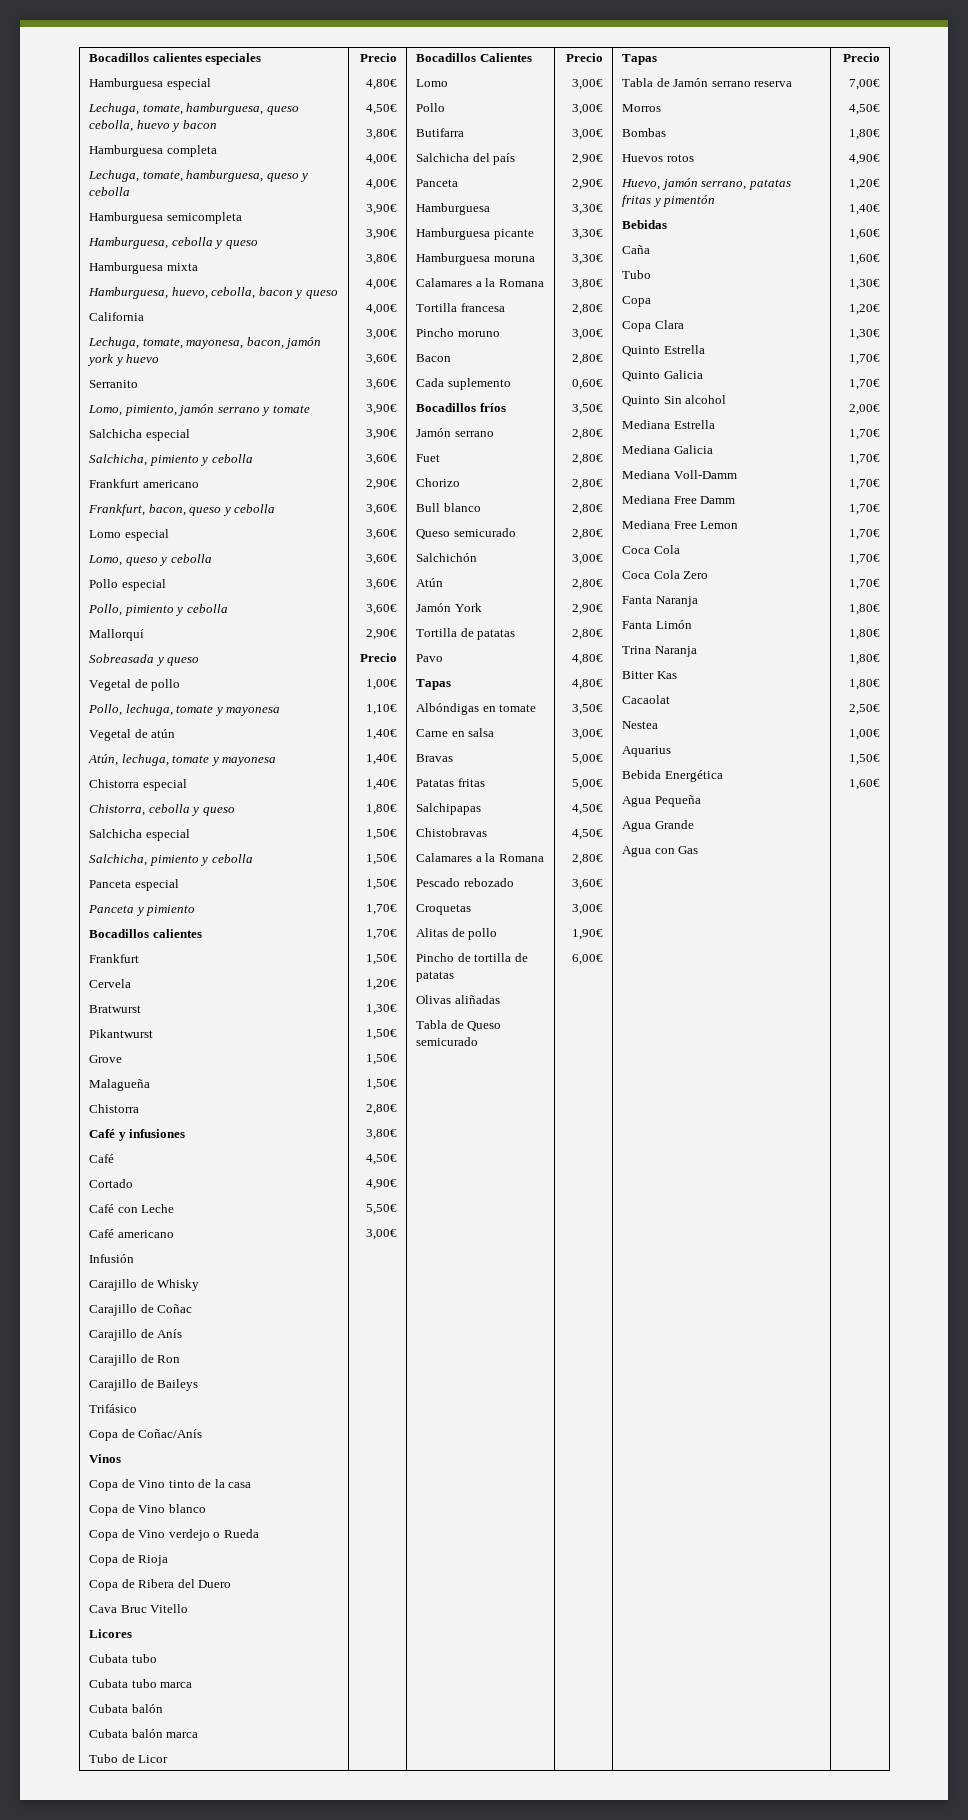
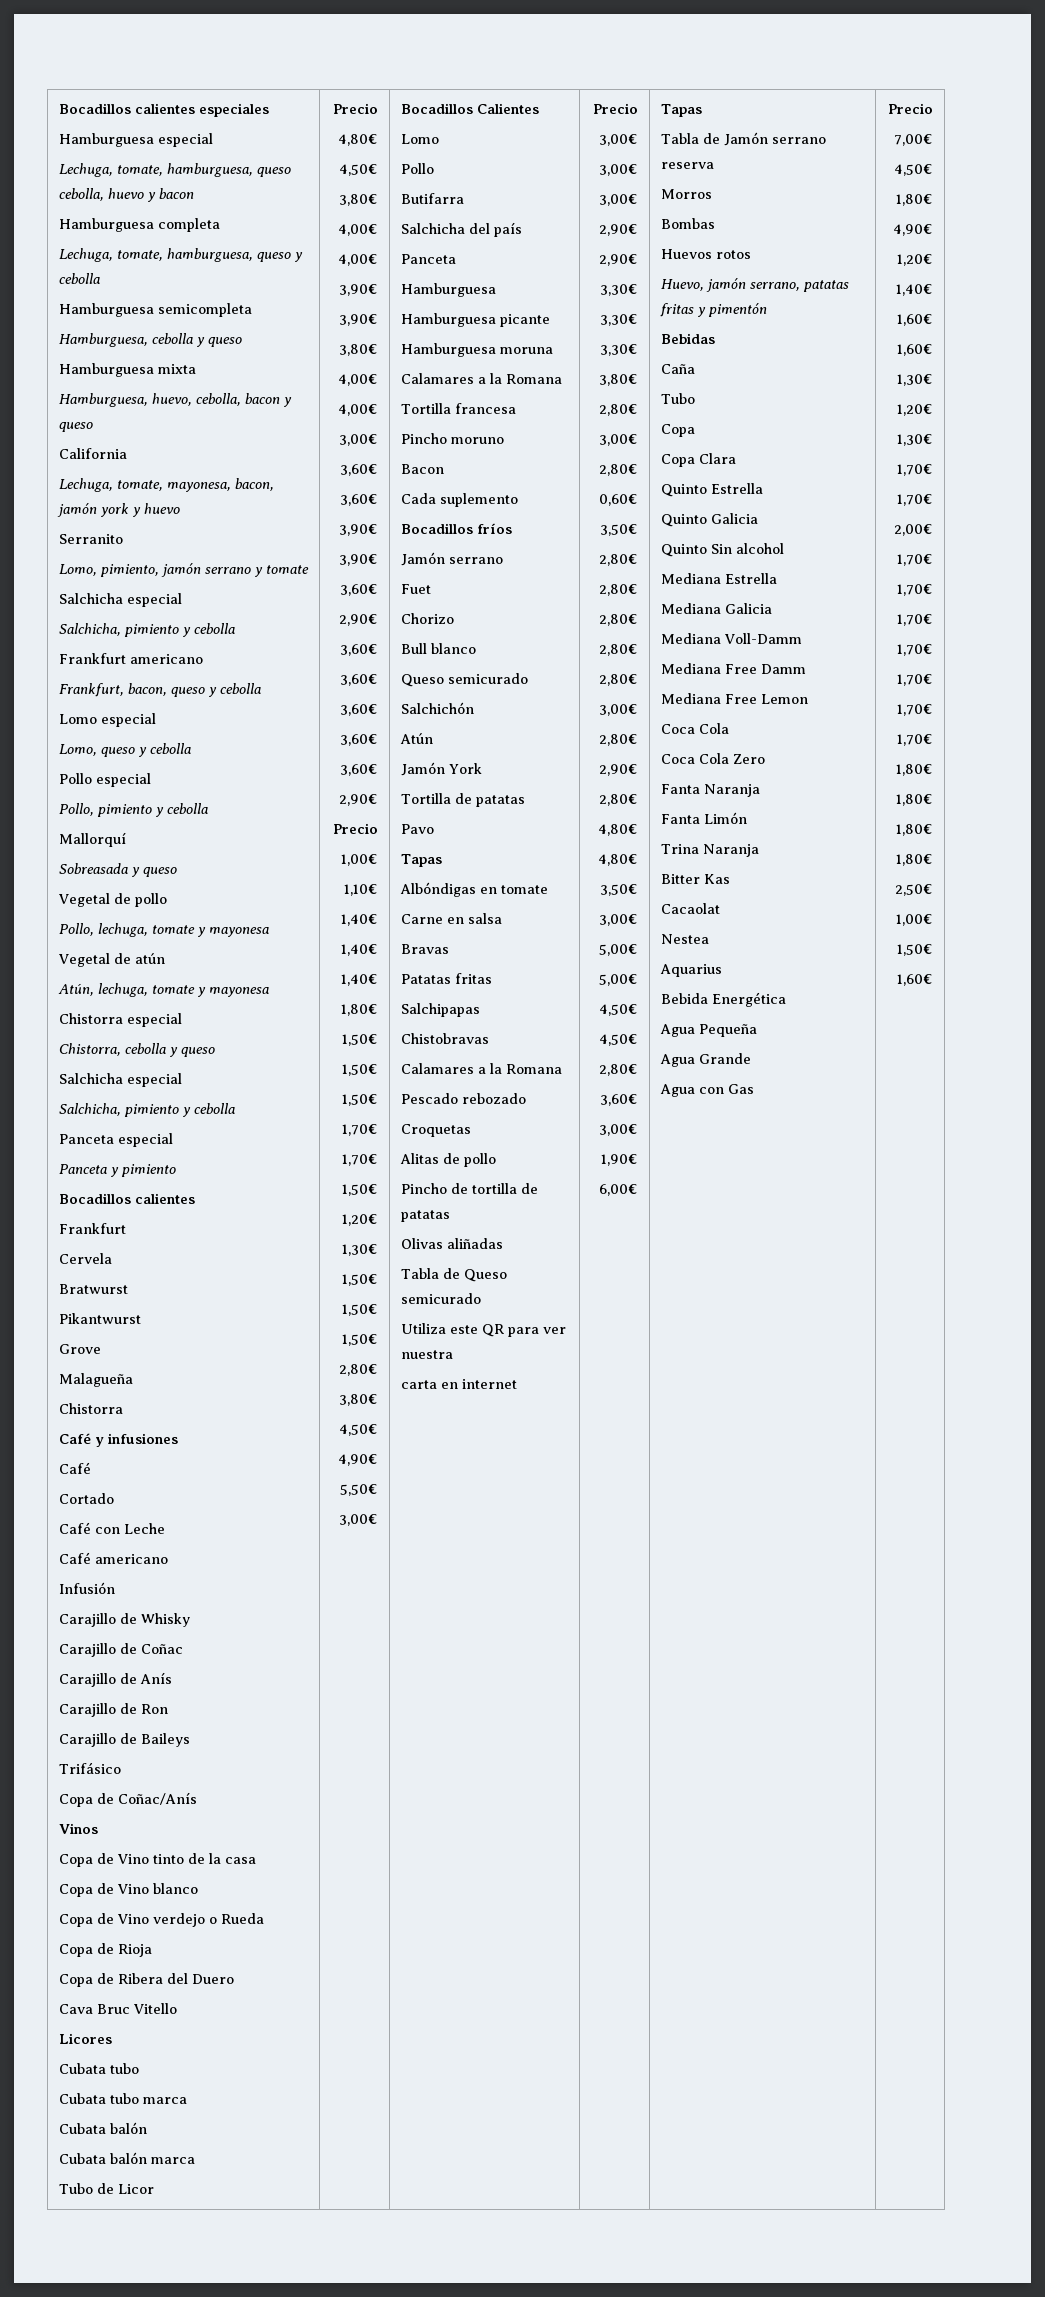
(479, 1041) none -> [400,1323,566,1337] [400,1350,453,1359] [400,1379,517,1389] // Utiliza este QR para ver nuestra // carta en internet

